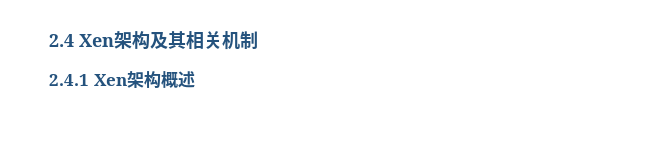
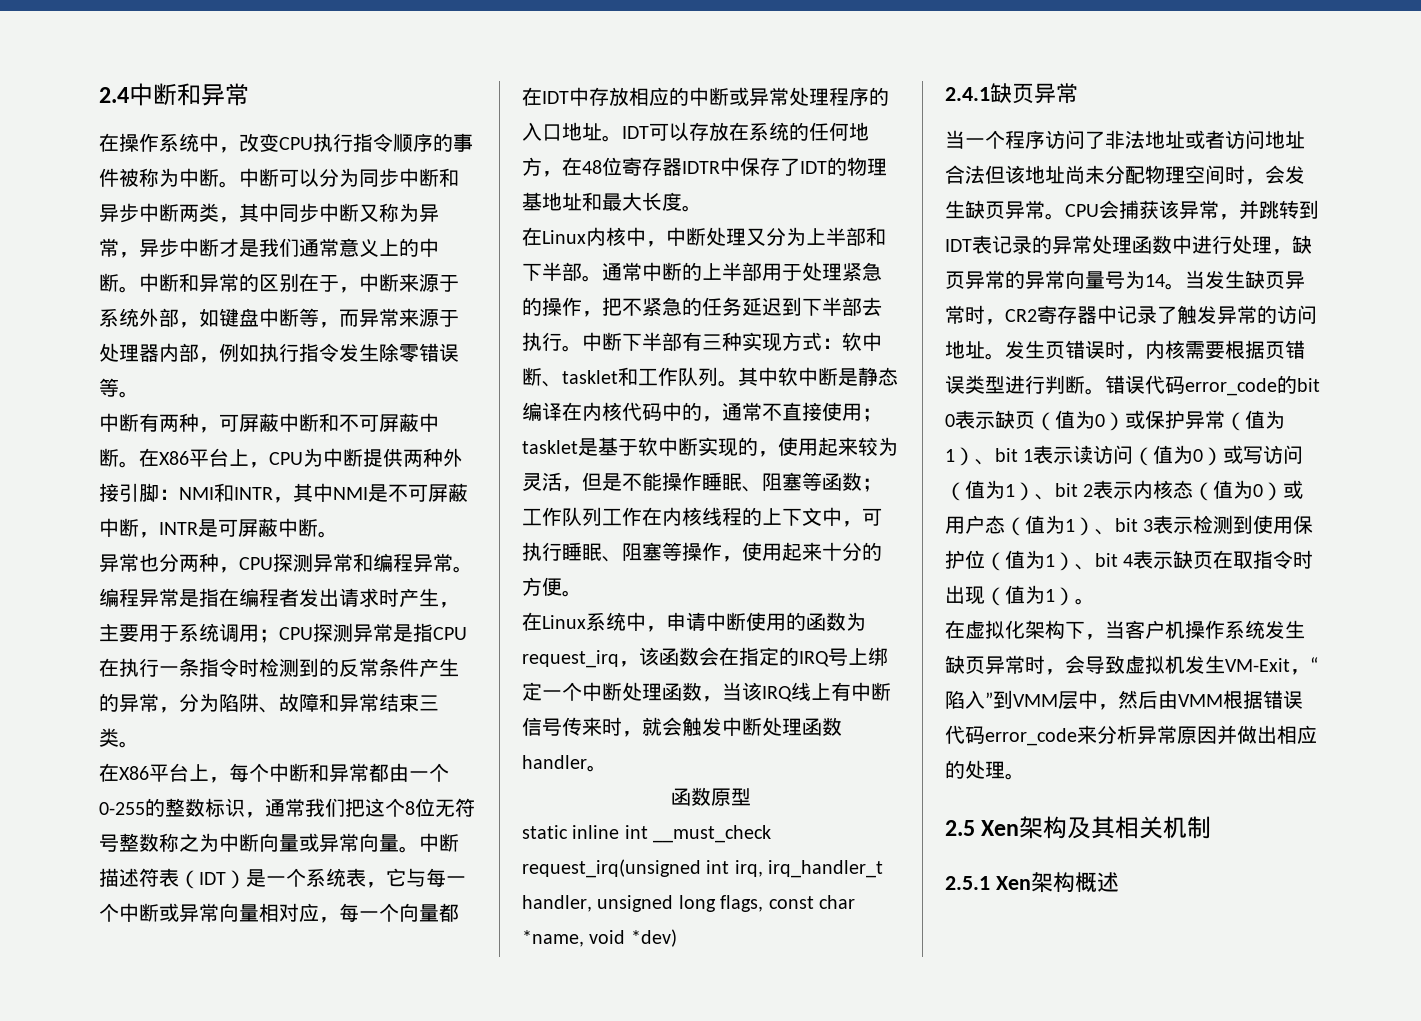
(74, 40) none -> [129,83,249,106] [99,133,473,153] [99,168,459,188] [99,203,439,223] [99,238,439,258] [99,273,459,293] [99,308,459,328] [99,343,459,363] [99,378,139,398] [99,413,439,433] [99,448,463,468] [99,483,468,503] [99,518,338,538] [99,553,473,573] [99,588,459,608] [99,623,467,643] [99,658,459,677] [99,693,439,713] [99,728,139,748] [99,763,449,783] [99,798,475,818] [99,833,459,853] [99,868,466,889] [99,903,459,923] [522,87,889,106] [522,122,869,142] [522,157,887,177] [522,192,702,212] [522,227,886,247] [522,262,882,282] [522,297,882,317] [522,332,882,352] [522,367,898,387] [522,402,882,422] [522,437,898,457] [522,472,882,492] [522,507,882,527] [522,542,882,562] [522,577,582,597] [522,612,866,632] [522,647,888,668] [522,682,891,702] [522,717,842,737] [522,755,607,772] [670,787,751,806] [522,825,772,843] [522,859,884,878] [522,895,855,912] [522,929,677,947] [945,83,1078,104] [945,130,1305,149] [945,165,1305,185] [945,200,1319,220] [945,235,1312,255] [945,270,1305,290] [945,305,1317,325] [945,340,1305,360] [945,375,1320,396] [945,410,1285,431] [945,445,1304,466] [945,480,1304,501] [945,515,1314,536] [945,550,1314,571] [945,585,1095,606] [945,620,1305,640] [945,655,1318,675] [945,690,1303,710] [945,725,1317,746] [945,760,1025,780] [945,820,975,836] 中断和异常 // 在操作系统中，改变CPU执行指令顺序的事件被称为中断。中断可以分为同步中断和异步中断两类，其中同步中断又称为异常，异步中断才是我们通常意义上的中断。中断和异常的区别在于，中断来源于系统外部，如键盘中断等，而异常来源于处理器内部，例如执行指令发生除零错误等。 // 中断有两种，可屏蔽中断和不可屏蔽中断。在X86平台上，CPU为中断提供两种外接引脚：NMI和INTR，其中NMI是不可屏蔽中断，INTR是可屏蔽中断。 // 异常也分两种，CPU探测异常和编程异常。编程异常是指在编程者发出请求时产生，主要用于系统调用；CPU探测异常是指CPU在执行一条指令时检测到的反常条件产生的异常，分为陷阱、故障和异常结束三类。 // 在X86平台上，每个中断和异常都由一个0-255的整数标识，通常我们把这个8位无符号整数称之为中断向量或异常向量。中断描述符表（IDT）是一个系统表，它与每一个中断或异常向量相对应，每一个向量都在IDT中存放相应的中断或异常处理程序的入口地址。IDT可以存放在系统的任何地方，在48位寄存器IDTR中保存了IDT的物理基地址和最大长度。 // 在Linux内核中，中断处理又分为上半部和下半部。通常中断的上半部用于处理紧急的操作，把不紧急的任务延迟到下半部去执行。中断下半部有三种实现方式：软中断、tasklet和工作队列。其中软中断是静态编译在内核代码中的，通常不直接使用；tasklet是基于软中断实现的，使用起来较为灵活，但是不能操作睡眠、阻塞等函数；工作队列工作在内核线程的上下文中，可执行睡眠、阻塞等操作，使用起来十分的方便。 // 在Linux系统中，申请中断使用的函数为request_irq，该函数会在指定的IRQ号上绑定一个中断处理函数，当该IRQ线上有中断信号传来时，就会触发中断处理函数handler。 // 函数原型 // static inline int __must_check request_irq(unsigned int irq, irq_handler_t handler, unsigned long flags, const char *name, void *dev) // 2.4.1缺页异常 // 当一个程序访问了非法地址或者访问地址合法但该地址尚未分配物理空间时，会发生缺页异常。CPU会捕获该异常，并跳转到IDT表记录的异常处理函数中进行处理，缺页异常的异常向量号为14。当发生缺页异常时，CR2寄存器中记录了触发异常的访问地址。发生页错误时，内核需要根据页错误类型进行判断。错误代码error_code的bit 0表示缺页（值为0）或保护异常（值为1）、bit 1表示读访问（值为0）或写访问（值为1）、bit 2表示内核态（值为0）或用户态（值为1）、bit 3表示检测到使用保护位（值为1）、bit 4表示缺页在取指令时出现（值为1）。 // 在虚拟化架构下，当客户机操作系统发生缺页异常时，会导致虚拟机发生VM-Exit，“陷入”到VMM层中，然后由VMM根据错误代码error_code来分析异常原因并做出相应的处理。 // 2.5
[49,74,89,86] 2.4.1 -> [945,876,990,890] 2.5.1

